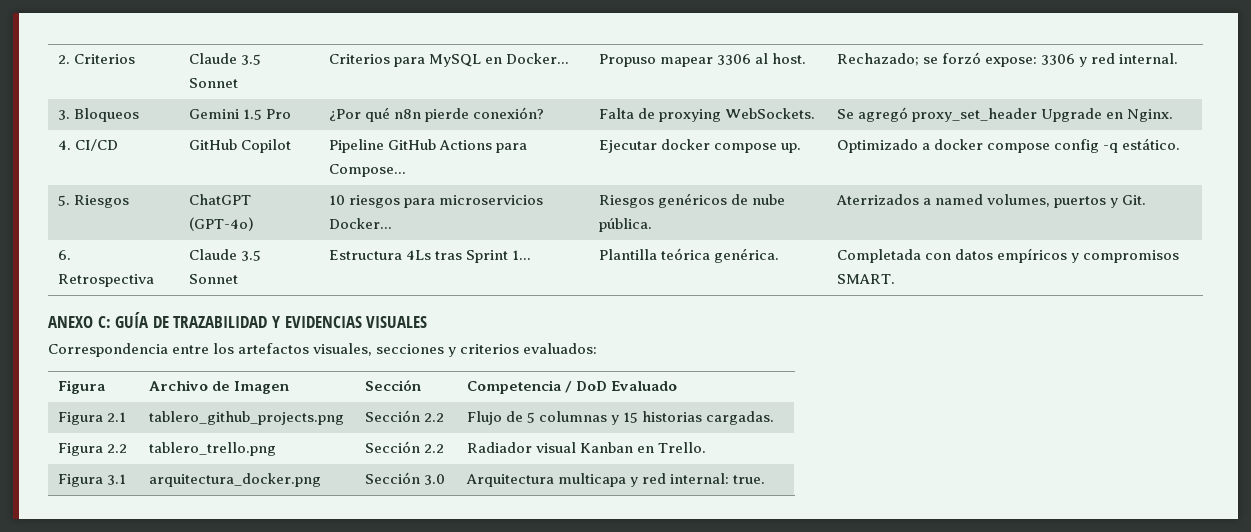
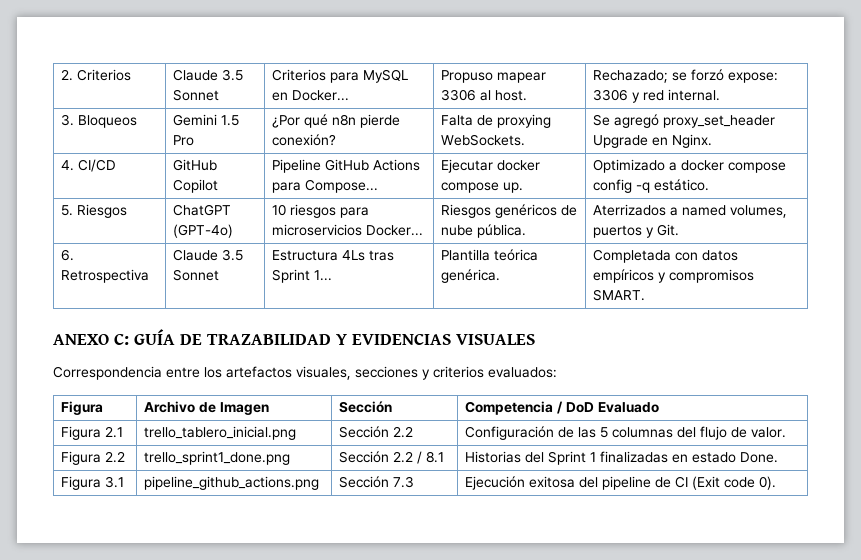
[149,411,345,425] [365,410,445,422] [467,411,775,425] tablero_github_projects.png | Sección 2.2 | Flujo de 5 columnas y 15 historias cargadas. -> [144,426,297,440] [339,426,414,438] [465,426,787,440] trello_tablero_inicial.png | Sección 2.2 | Configuración de las 5 columnas del flujo de valor.
[149,442,277,456] [365,441,445,453] [467,442,707,453] tablero_trello.png | Sección 2.2 | Radiador visual Kanban en Trello. -> [144,451,291,465] [339,451,445,464] [465,451,779,465] trello_sprint1_done.png | Sección 2.2 / 8.1 | Historias del Sprint 1 finalizadas en estado Done.
[149,473,322,487] [365,472,446,485] [466,473,766,487] arquitectura_docker.png | Sección 3.0 | Arquitectura multicapa y red internal: true. -> [144,476,320,490] [339,476,415,488] [465,476,777,490] pipeline_github_actions.png | Sección 7.3 | Ejecución exitosa del pipeline de CI (Exit code 0).

